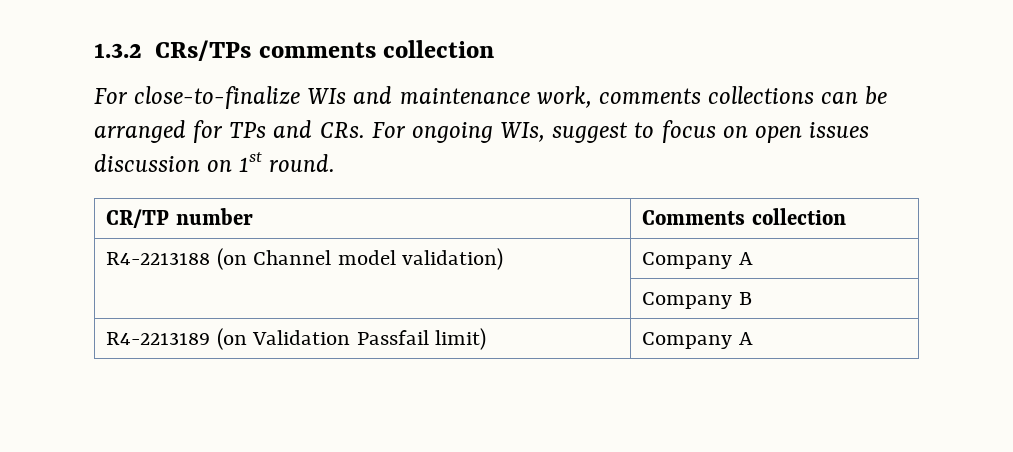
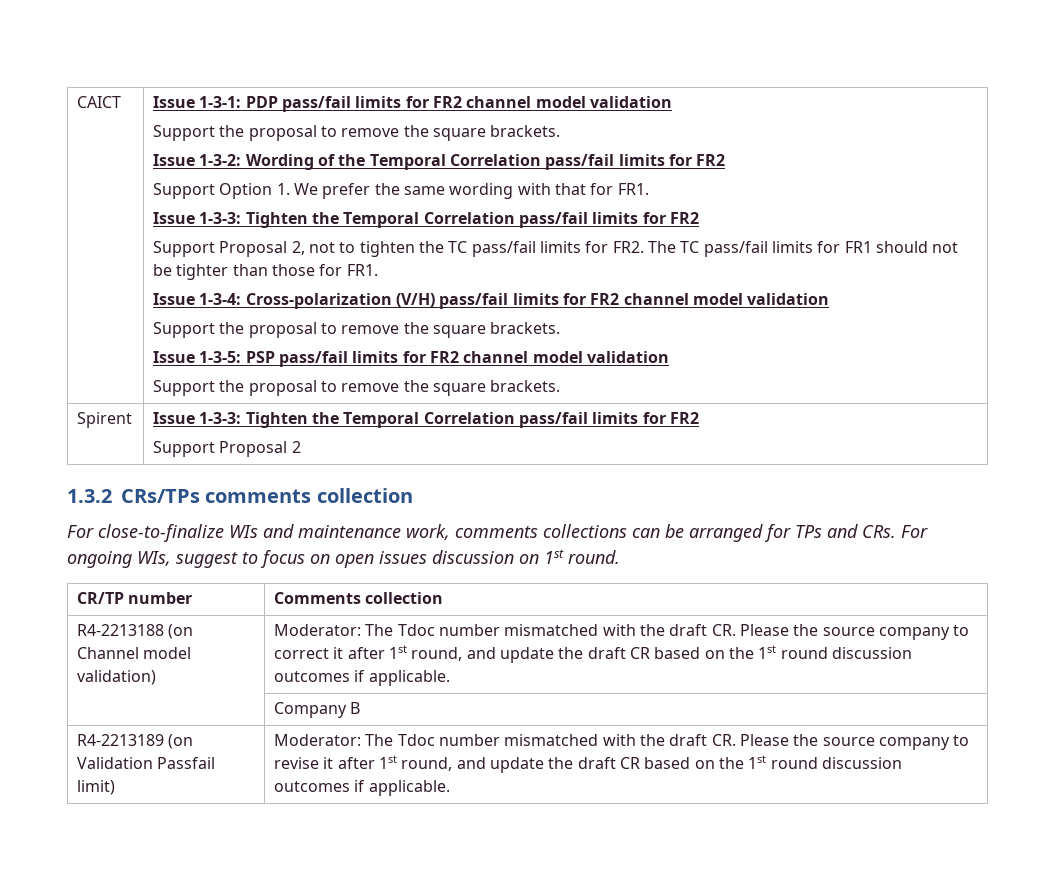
(94, 50) none -> [77,96,122,108] [153,96,673,112] [153,125,561,141] [153,154,726,170] [153,183,649,199] [153,212,700,228] [153,241,959,257] [153,264,378,280] [153,293,830,309] [153,322,561,338] [153,351,670,367] [153,380,561,396] [77,412,133,428] [153,412,700,428] [153,441,301,457] CAICT | Issue 1-3-1: PDP pass/fail limits for FR2 channel model validation // Support the proposal to remove the square brackets. // Issue 1-3-2: Wording of the Temporal Correlation pass/fail limits for FR2 // Support Option 1. We prefer the same wording with that for FR1. // Issue 1-3-3: Tighten the Temporal Correlation pass/fail limits for FR2 // Support Proposal 2, not to tighten the TC pass/fail limits for FR2. The TC pass/fail limits for FR1 should not be tighter than those for FR1. // Issue 1-3-4: Cross-polarization (V/H) pass/fail limits for FR2 channel model validation // Support the proposal to remove the square brackets. // Issue 1-3-5: PSP pass/fail limits for FR2 channel model validation // Support the proposal to remove the square brackets. // Spirent | Issue 1-3-3: Tighten the Temporal Correlation pass/fail limits for FR2 // Support Proposal 2 //
[642,252,753,269] Company A -> [274,624,970,640] [274,645,912,663] [274,670,450,686] Moderator: The Tdoc number mismatched with the draft CR. Please the source company to correct it after 1st round, and update the draft CR based on the 1st round discussion outcomes if applicable.
[642,332,753,349] Company A -> [274,734,970,750] [274,755,902,773] [274,780,450,796] Moderator: The Tdoc number mismatched with the draft CR. Please the source company to revise it after 1st round, and update the draft CR based on the 1st round discussion outcomes if applicable.

